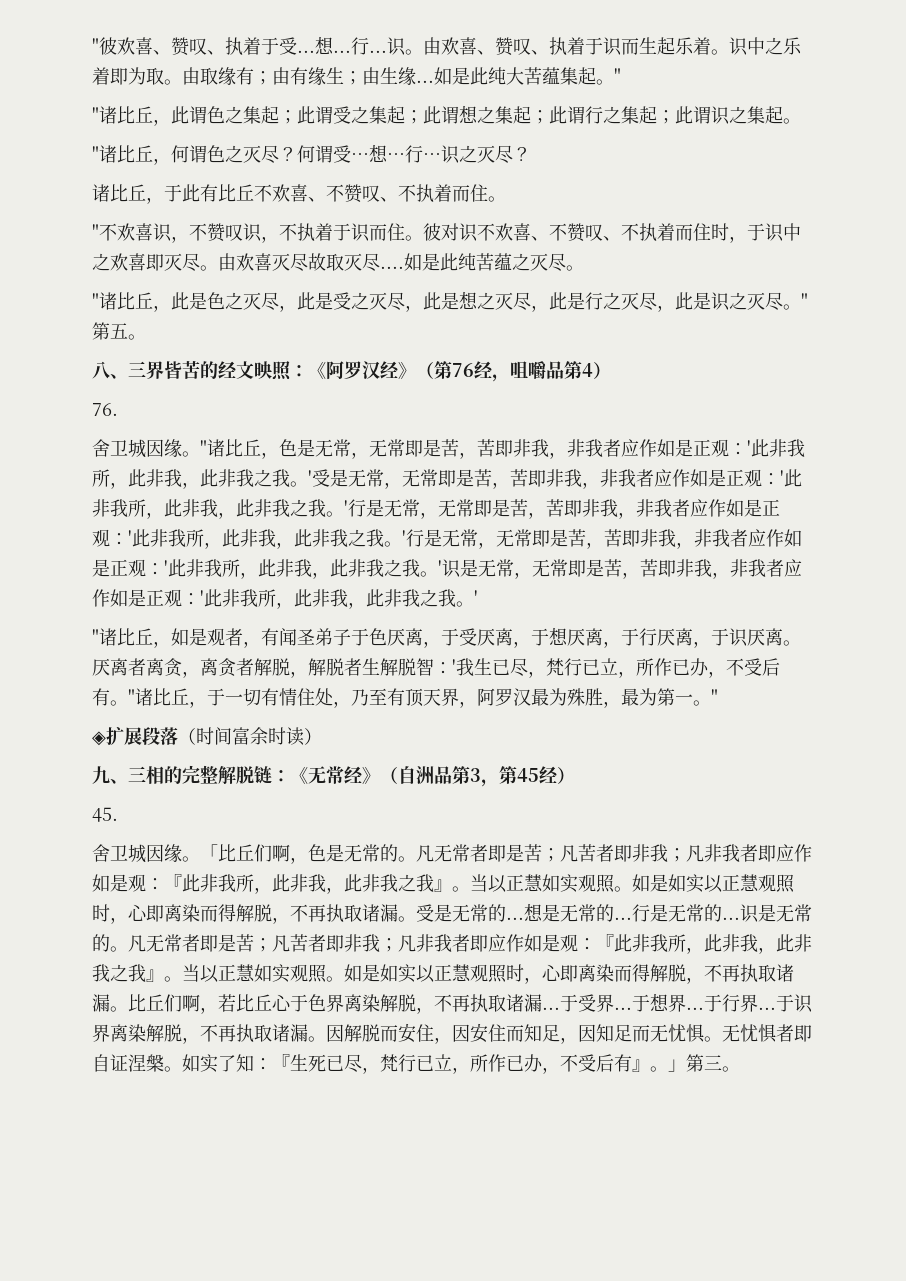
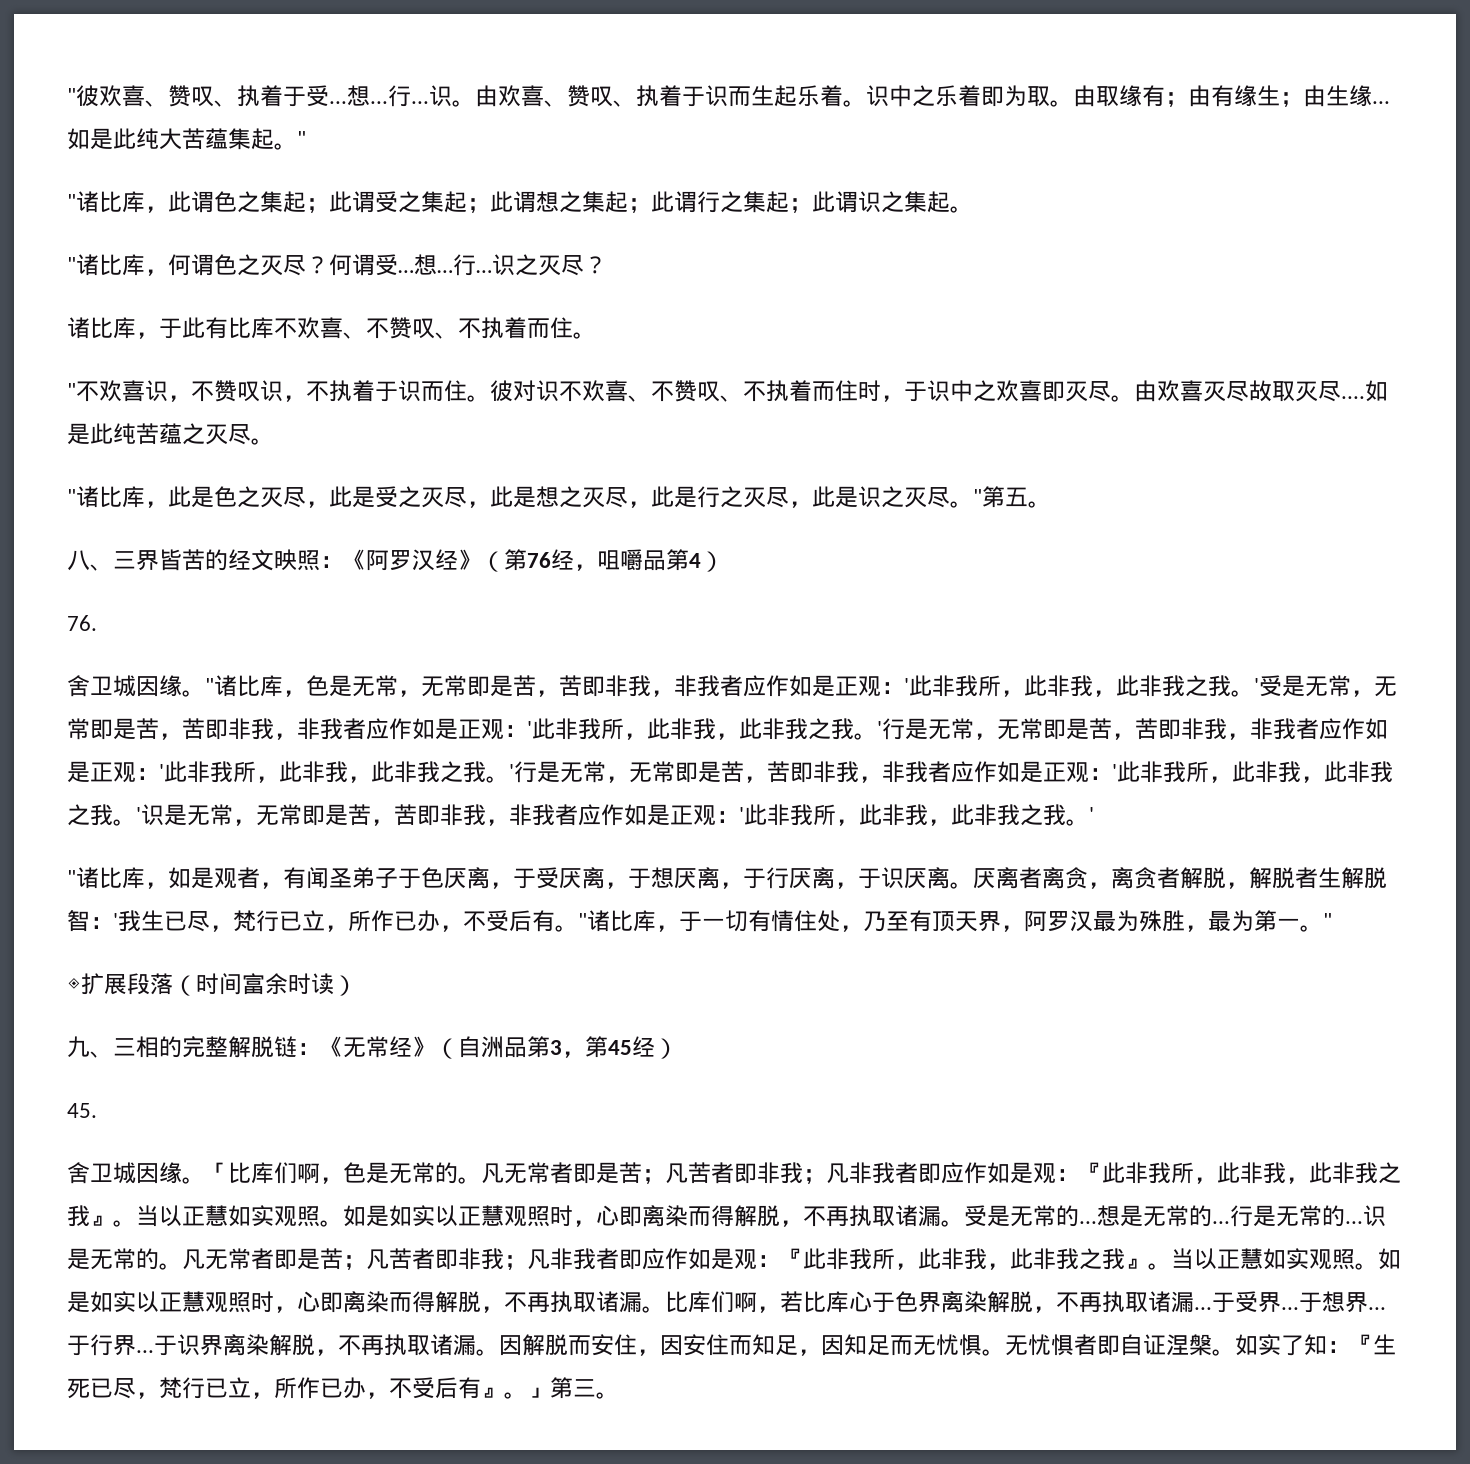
[135,106,153,123] 丘 -> [122,191,145,213] 库
[135,145,153,162] 丘 -> [122,254,145,276] 库
[128,184,146,201] 丘 -> [113,317,136,339] 库
[236,184,254,201] 丘 -> [251,317,274,339] 库
[135,292,153,309] 丘 -> [122,486,145,508] 库
[243,439,261,456] 丘 -> [260,675,283,697] 库
[135,628,153,645] 丘 -> [122,867,145,889] 库
[171,688,189,705] 丘 -> [633,910,656,932] 库
[236,844,254,861] 丘 -> [251,1162,274,1184] 库
[146,994,164,1011] 丘 -> [688,1291,711,1313] 库
[254,994,272,1011] 丘 -> [826,1291,849,1313] 库

